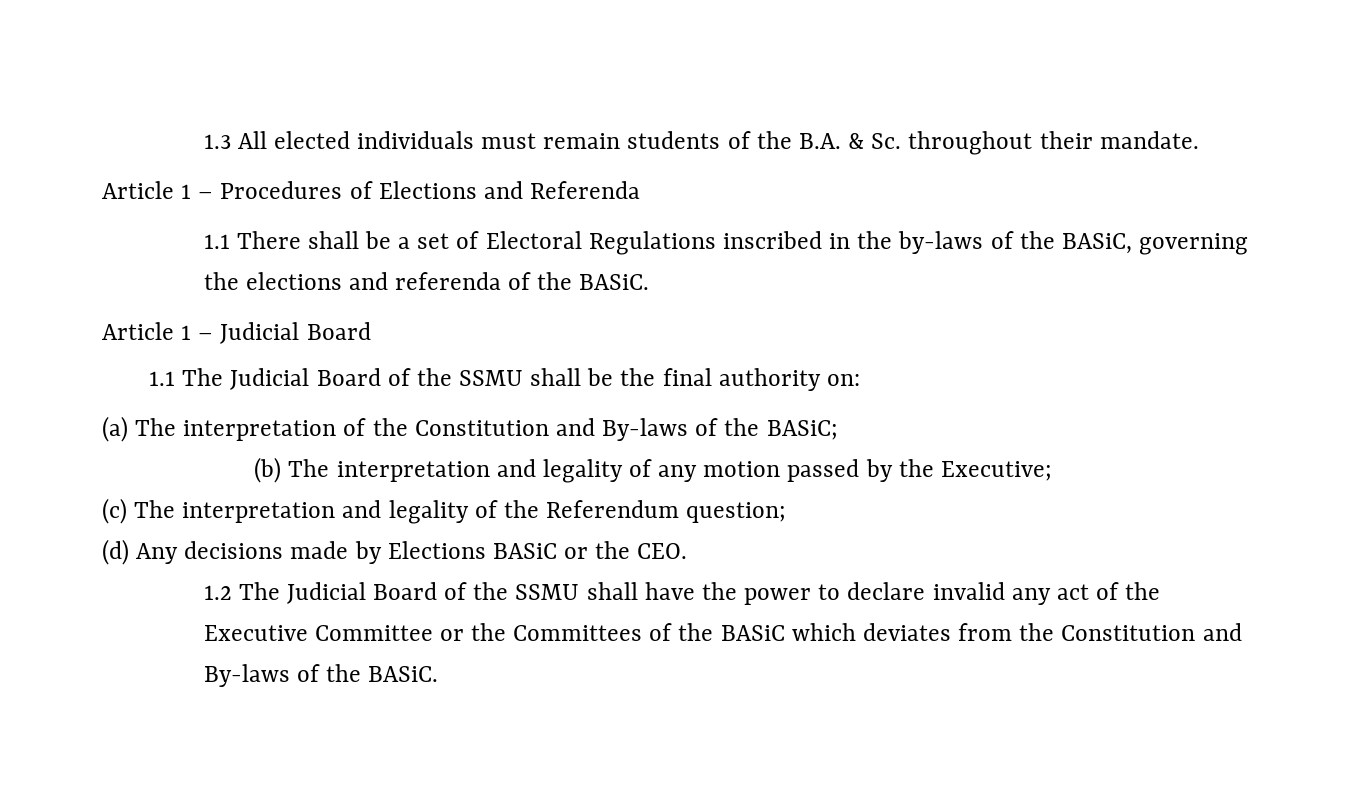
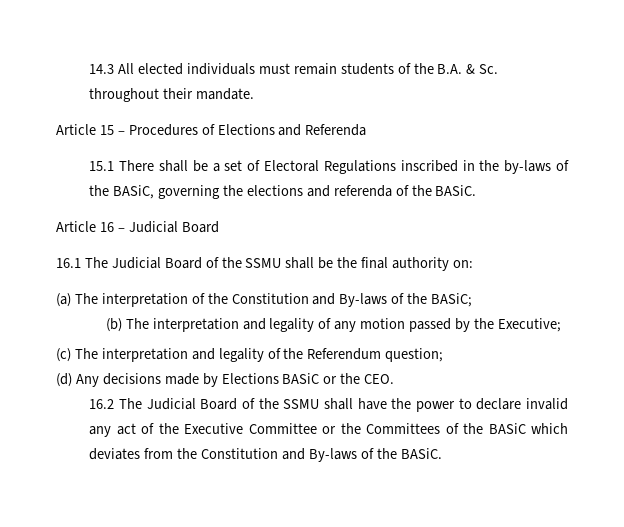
[203,134,231,149] 1.3 -> [89,64,115,74] 14.3
[181,184,192,199] 1 -> [99,125,114,135] 15
[203,234,230,249] 1.1 -> [89,161,115,171] 15.1
[181,325,192,340] 1 -> [99,222,114,232] 16
[149,371,176,386] 1.1 -> [56,258,81,268] 16.1
[203,585,232,600] 1.2 -> [89,399,115,409] 16.2

